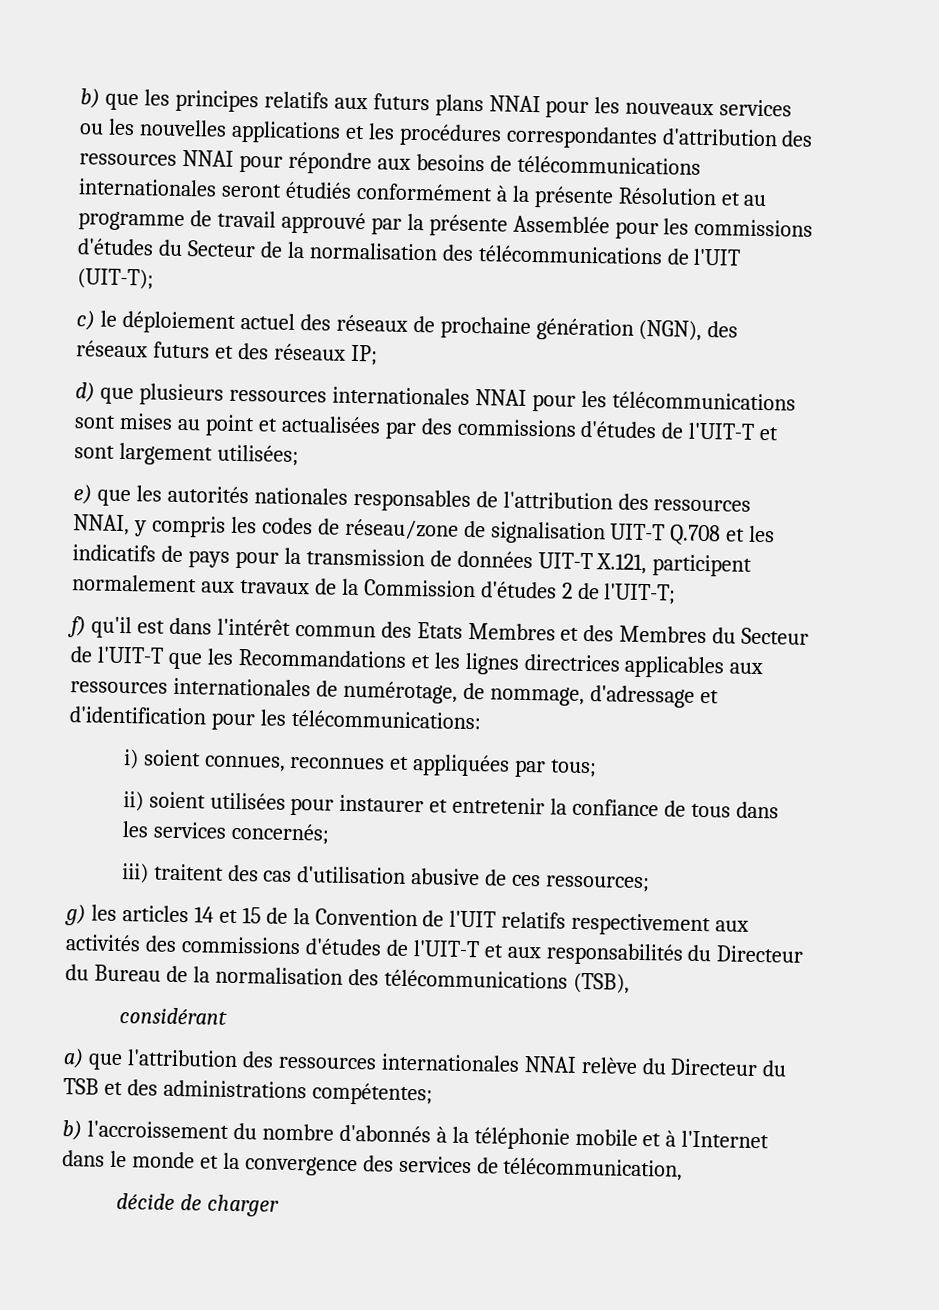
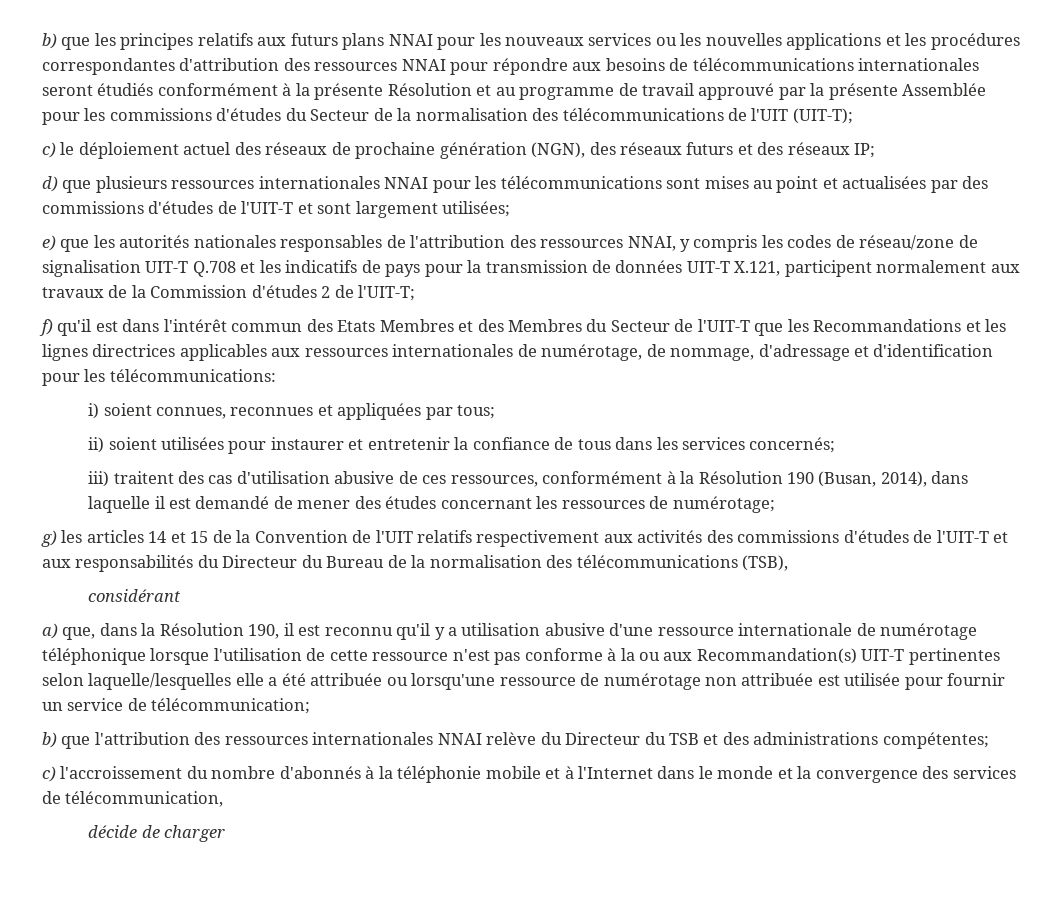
[545,875,651,893] ressources; -> [450,471,969,487] [88,496,775,513] ressources, conformément à la Résolution 190 (Busan, 2014), dans laquelle il est demandé de mener des études concernant les ressources de numérotage;
(84, 1058) none -> [62,623,978,640] [42,648,1000,665] [42,673,1006,690] [42,698,311,714] [42,732,57,748] que, dans la Résolution 190, il est reconnu qu'il y a utilisation abusive d'une ressource internationale de numérotage téléphonique lorsque l'utilisation de cette ressource n'est pas conforme à la ou aux Recommandation(s) UIT-T pertinentes selon laquelle/lesquelles elle a été attribuée ou lorsqu'une ressource de numérotage non attribuée est utilisée pour fournir un service de télécommunication; // b)
[62,1120,82,1141] b) -> [42,766,56,782] c)

